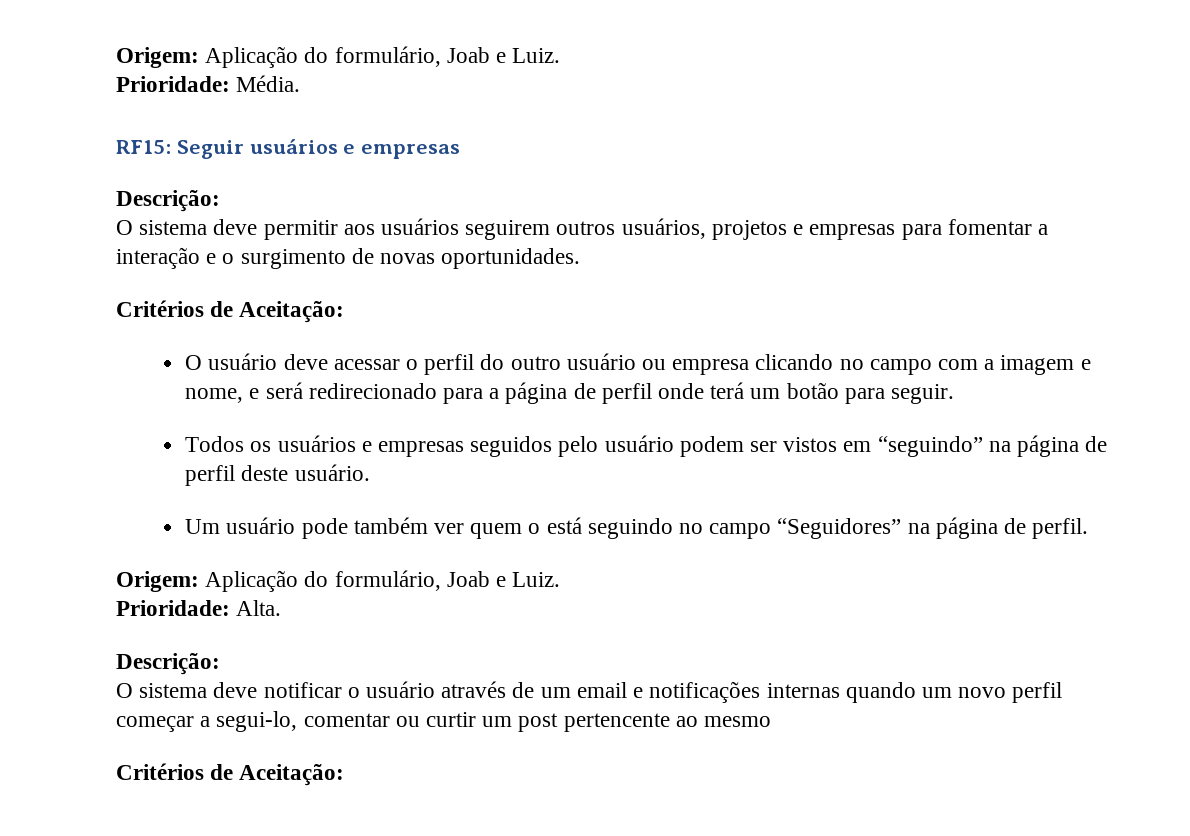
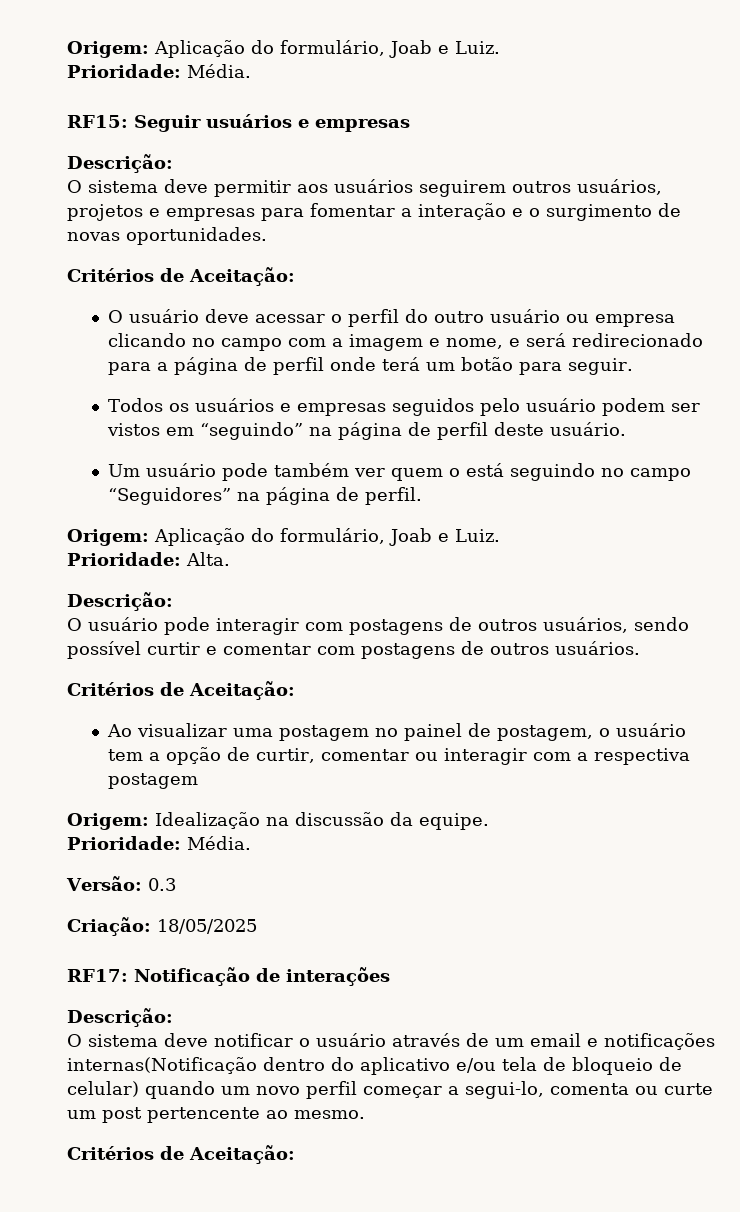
(220, 664) none -> [67,617,689,635] [67,641,640,659] [67,681,295,700] [107,723,687,741] [108,747,691,765] [108,773,199,789] [67,812,489,830] [67,836,251,850] [66,876,176,891] [67,917,257,936] [67,967,390,986] [67,1008,173,1027] // O usuário pode interagir com postagens de outros usuários, sendo possível curtir e comentar com postagens de outros usuários. // Critérios de Aceitação: // Ao visualizar uma postagem no painel de postagem, o usuário tem a opção de curtir, comentar ou interagir com a respectiva postagem // Origem: Idealização na discussão da equipe. // Prioridade: Média. // Versão: 0.3 // Criação: 18/05/2025 // RF17: Notificação de interações // Descrição:
[766,683,840,698] internas -> [67,1057,682,1075] [67,1081,139,1097] internas(Notificação dentro do aplicativo e/ou tela de bloqueio de celular)
[303,712,477,727] comentar ou curtir -> [550,1083,713,1095] comenta ou curte
[704,716,772,727] mesmo -> [294,1110,365,1119] mesmo.

